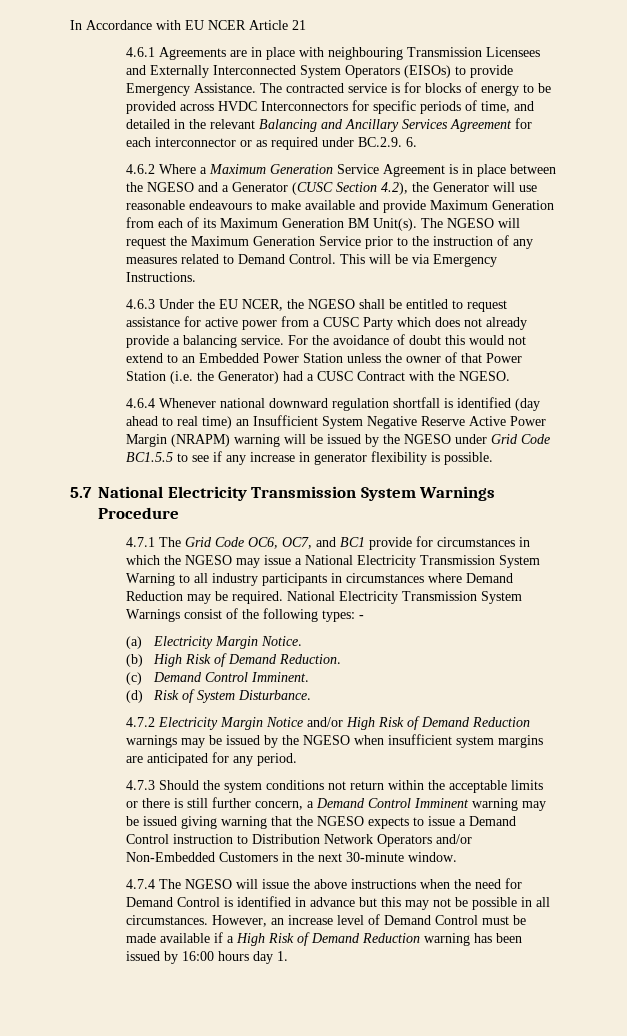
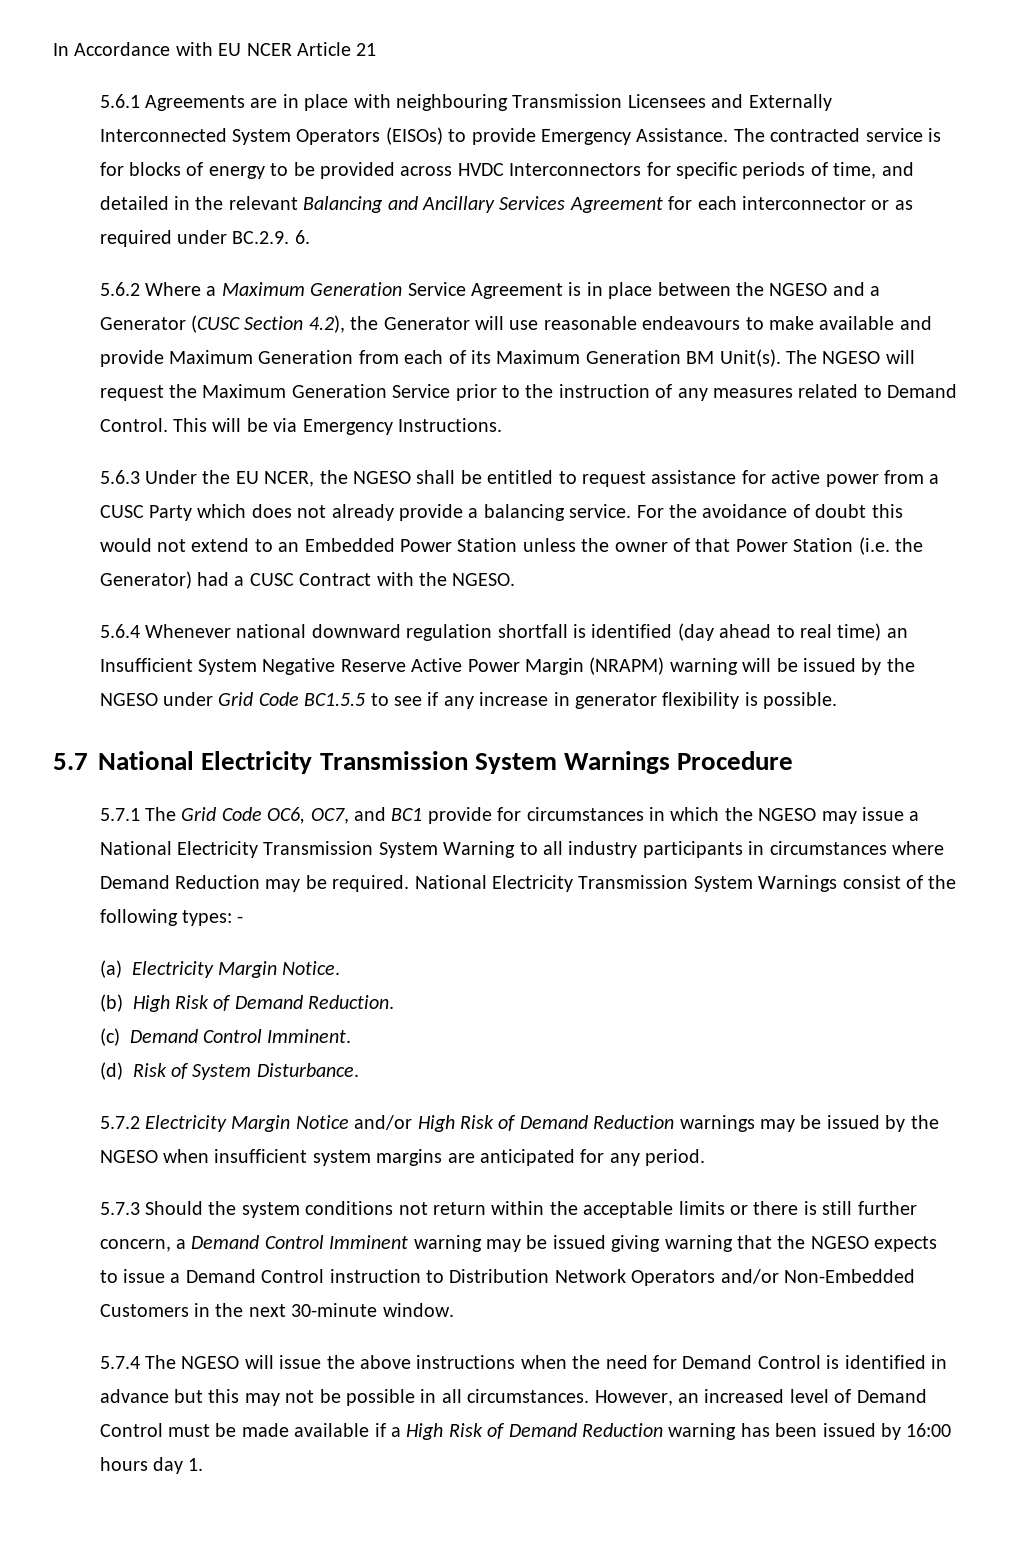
[125,47,155,57] 4.6.1 -> [99,94,140,108] 5.6.1
[125,164,155,174] 4.6.2 -> [99,282,140,296] 5.6.2
[125,299,155,309] 4.6.3 -> [99,470,140,484] 5.6.3
[125,398,155,408] 4.6.4 -> [99,624,140,638] 5.6.4
[125,537,155,547] 4.7.1 -> [99,808,140,821] 5.7.1
[125,717,155,727] 4.7.2 -> [99,1116,140,1129] 5.7.2
[125,780,155,790] 4.7.3 -> [99,1202,140,1215] 5.7.3
[125,879,155,889] 4.7.4 -> [99,1356,140,1369] 5.7.4
[287,915,333,925] increase -> [704,1389,785,1403] increased

